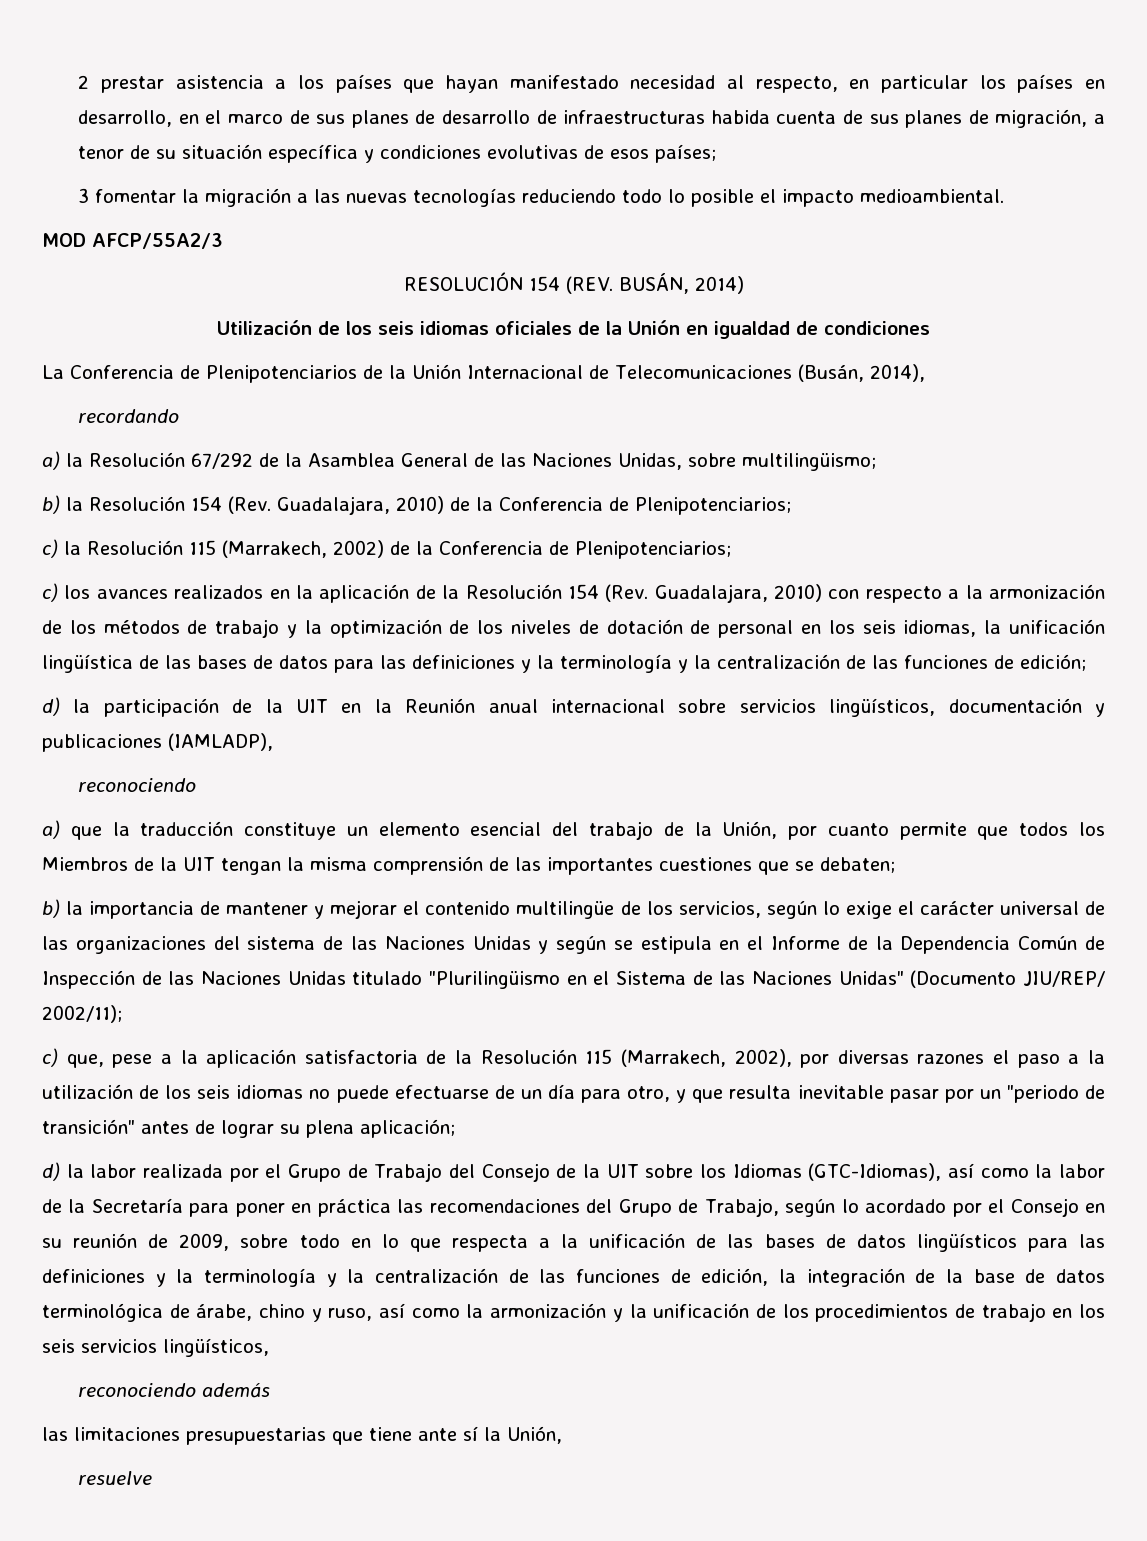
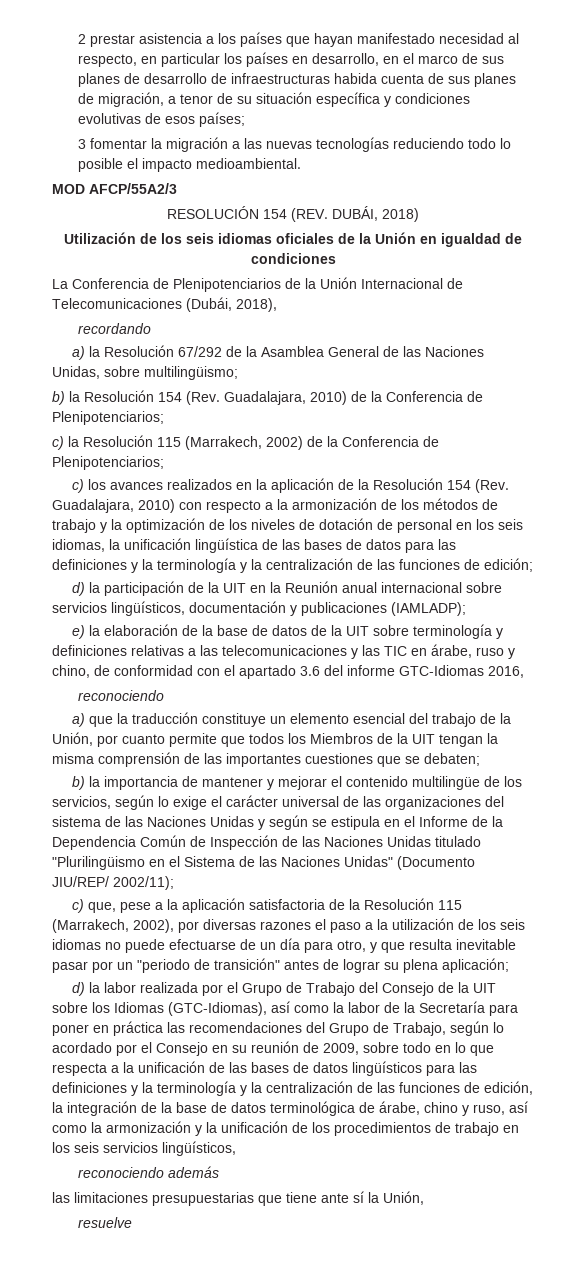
[618,273,744,294] BUSÁN, 2014) -> [332,206,419,222] DUBÁI, 2018)
[797,364,925,382] (Busán, 2014), -> [186,297,277,312] (Dubái, 2018),
[168,733,273,751] (IAMLADP), -> [391,602,466,616] [72,624,504,639] [52,644,515,659] [52,665,524,679] (IAMLADP); // e) la elaboración de la base de datos de la UIT sobre terminología y definiciones relativas a las telecomunicaciones y las TIC en árabe, ruso y chino, de conformidad con el apartado 3.6 del informe GTC-Idiomas 2016,

